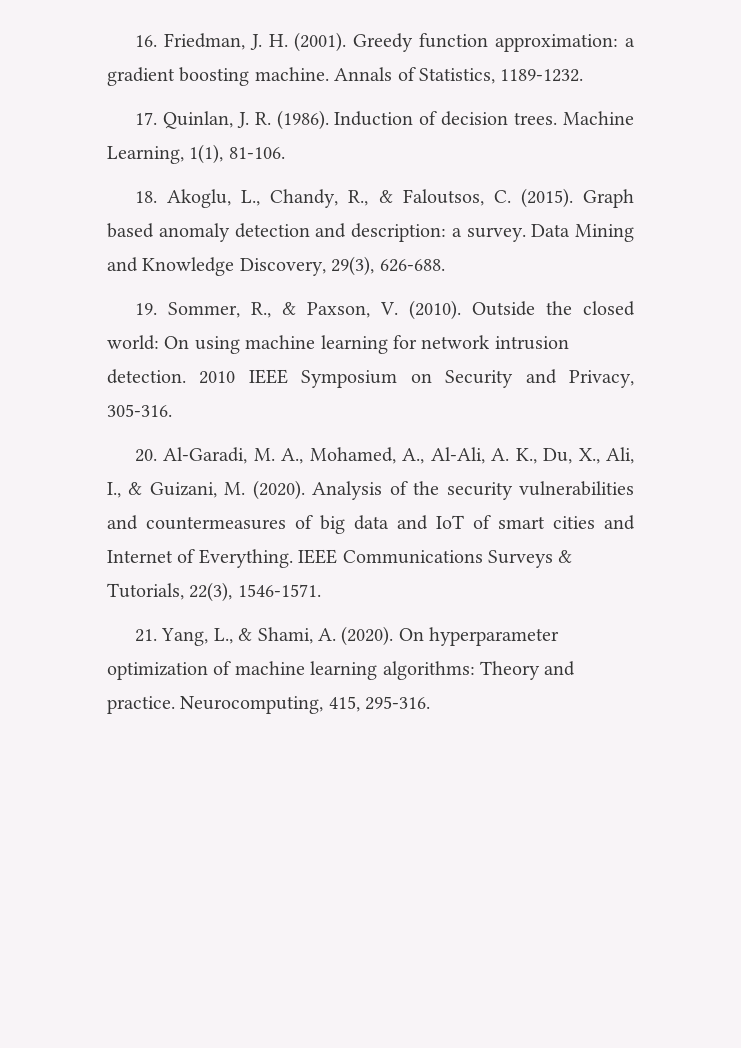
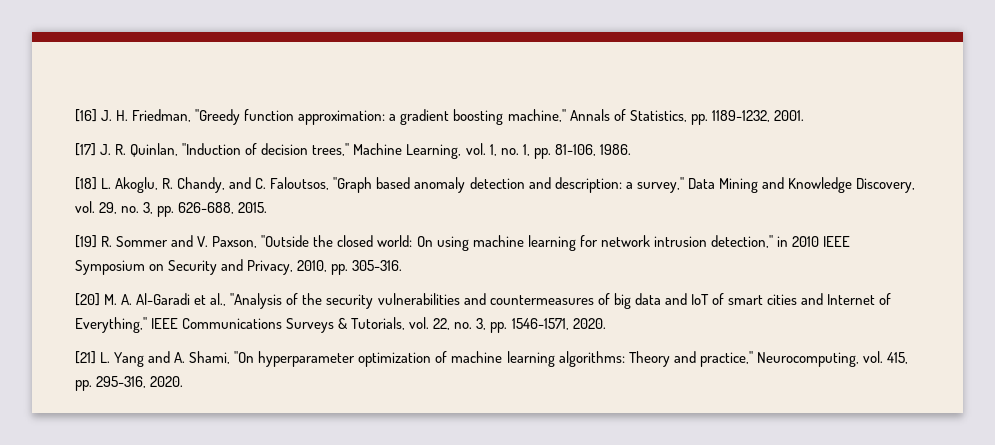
[134,32,414,52] 16. Friedman, J. H. (2001). Greedy -> [75,109,241,125] [16] J. H. Friedman, "Greedy
[254,67,329,81] machine. -> [507,109,566,122] machine,"
[500,69,584,82] [134,110,414,130] 1189-1232. // 17. Quinlan, J. R. (1986). Induction -> [690,110,804,125] [75,143,242,157] pp. 1189-1232, 2001. // [17] J. R. Quinlan, "Induction
[514,112,558,125] trees. -> [312,143,350,156] trees,"
[189,144,285,164] [134,188,634,208] 1(1), 81-106. // 18. Akoglu, L., Chandy, R., & Faloutsos, C. (2015). Graph -> [465,143,631,159] [75,177,373,193] vol. 1, no. 1, pp. 81-106, 1986. // [18] L. Akoglu, R. Chandy, and C. Faloutsos, "Graph
[466,227,526,242] survey. -> [636,177,684,193] survey,"
[331,256,445,276] [134,300,535,320] 29(3), 626-688. // 19. Sommer, R., & Paxson, V. (2010). Outside -> [75,201,268,217] [75,235,310,248] vol. 29, no. 3, pp. 626-688, 2015. // [19] R. Sommer and V. Paxson, "Outside
[107,369,186,384] detection. -> [710,235,788,248] detection," in
(634, 379) none -> [297,260,349,275] 2010, pp.
[134,447,635,464] [107,480,383,500] 20. Al-Garadi, M. A., Mohamed, A., Al-Ali, A. K., Du, X., Ali, I., & Guizani, M. (2020). Analysis -> [75,293,283,309] [20] M. A. Al-Garadi et al., "Analysis
[198,549,293,568] Everything. -> [75,317,147,333] Everything,"
[189,582,321,602] [134,626,424,646] 22(3), 1546-1571. // 21. Yang, L., & Shami, A. (2020). On -> [409,317,606,333] [75,351,255,367] vol. 22, no. 3, pp. 1546-1571, 2020. // [21] L. Yang and A. Shami, "On
[107,696,431,714] practice. Neurocomputing, 415, 295-316. -> [699,351,908,367] [75,376,184,391] practice," Neurocomputing, vol. 415, pp. 295-316, 2020.

